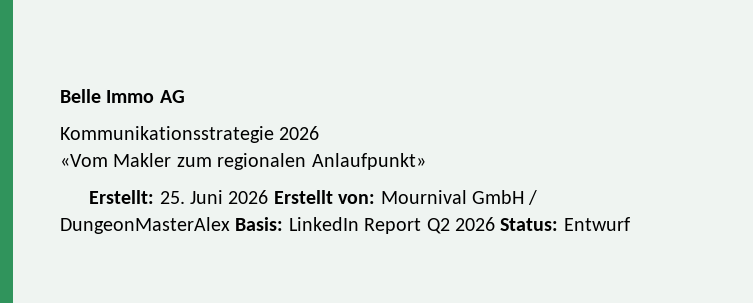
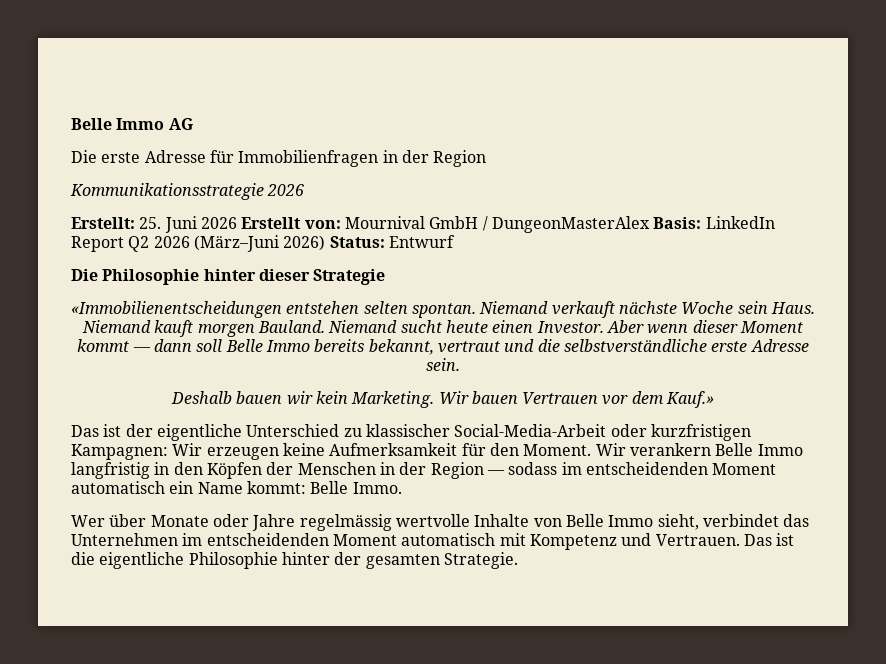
[60,126,320,143] [60,153,426,170] Kommunikationsstrategie 2026 // «Vom Makler zum regionalen Anlaufpunkt» -> [71,150,487,167] [70,183,305,200] Die erste Adresse für Immobilienfragen in der Region // Kommunikationsstrategie 2026
(495, 224) none -> [193,235,326,252] (März–Juni 2026)
(630, 224) none -> [71,269,386,285] [71,301,815,318] [82,320,803,337] [77,339,809,355] [426,358,460,371] [170,391,715,408] [71,424,751,441] [71,443,803,460] [71,462,777,479] [71,481,402,494] [71,514,810,531] [71,533,795,550] [71,552,518,569] // Die Philosophie hinter dieser Strategie // «Immobilienentscheidungen entstehen selten spontan. Niemand verkauft nächste Woche sein Haus. Niemand kauft morgen Bauland. Niemand sucht heute einen Investor. Aber wenn dieser Moment kommt — dann soll Belle Immo bereits bekannt, vertraut und die selbstverständliche erste Adresse sein. // Deshalb bauen wir kein Marketing. Wir bauen Vertrauen vor dem Kauf.» // Das ist der eigentliche Unterschied zu klassischer Social-Media-Arbeit oder kurzfristigen Kampagnen: Wir erzeugen keine Aufmerksamkeit für den Moment. Wir verankern Belle Immo langfristig in den Köpfen der Menschen in der Region — sodass im entscheidenden Moment automatisch ein Name kommt: Belle Immo. // Wer über Monate oder Jahre regelmässig wertvolle Inhalte von Belle Immo sieht, verbindet das Unternehmen im entscheidenden Moment automatisch mit Kompetenz und Vertrauen. Das ist die eigentliche Philosophie hinter der gesamten Strategie.

